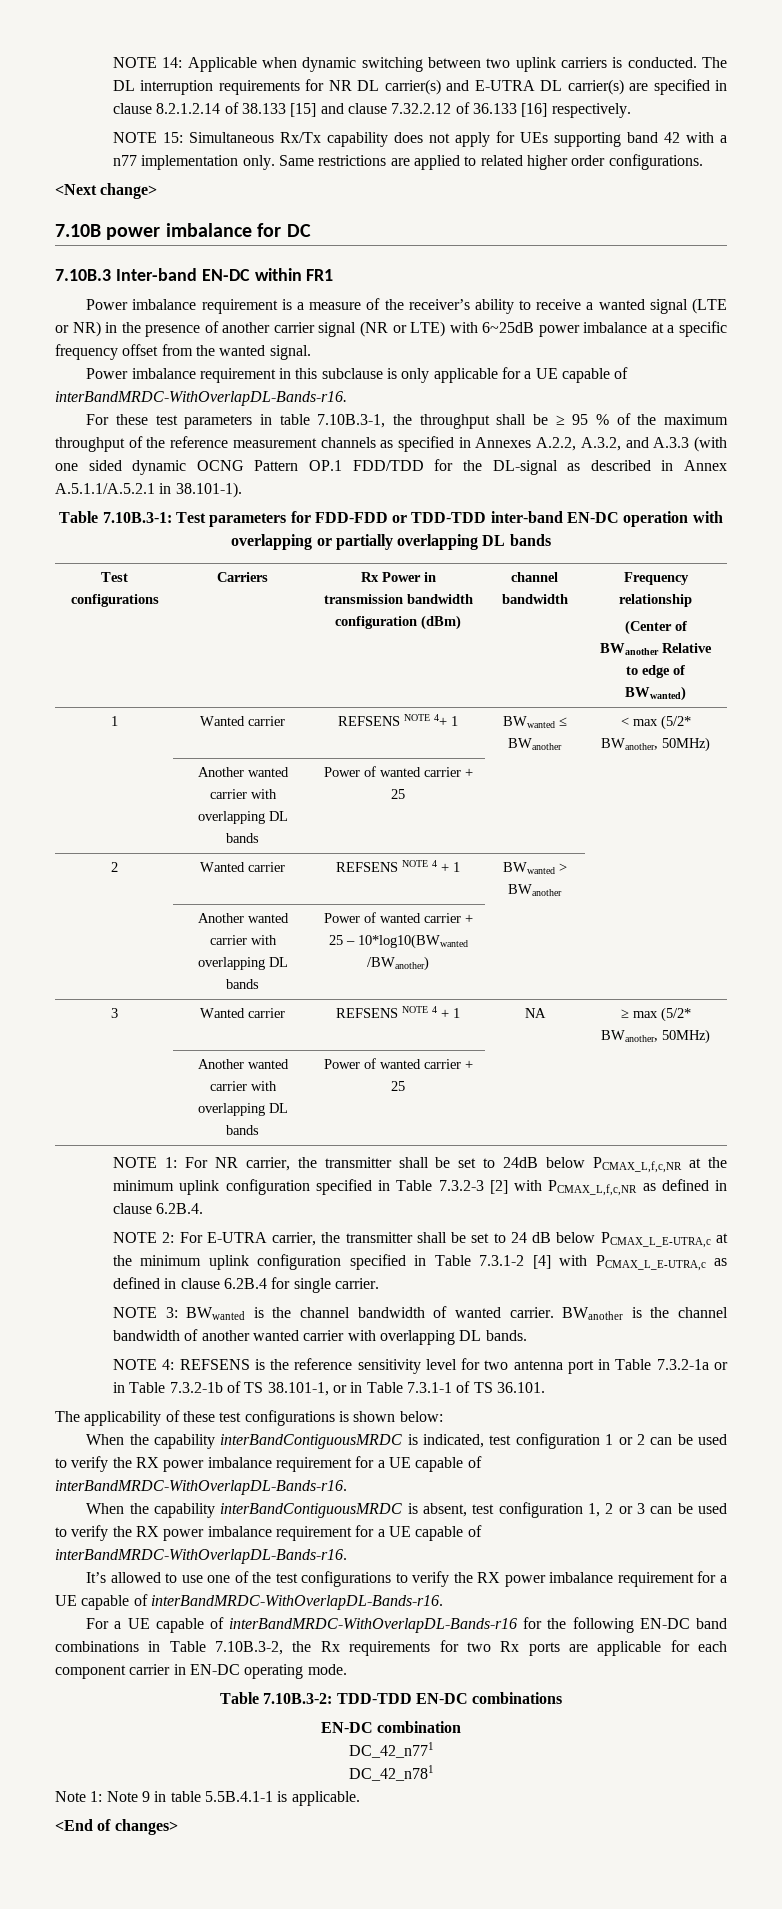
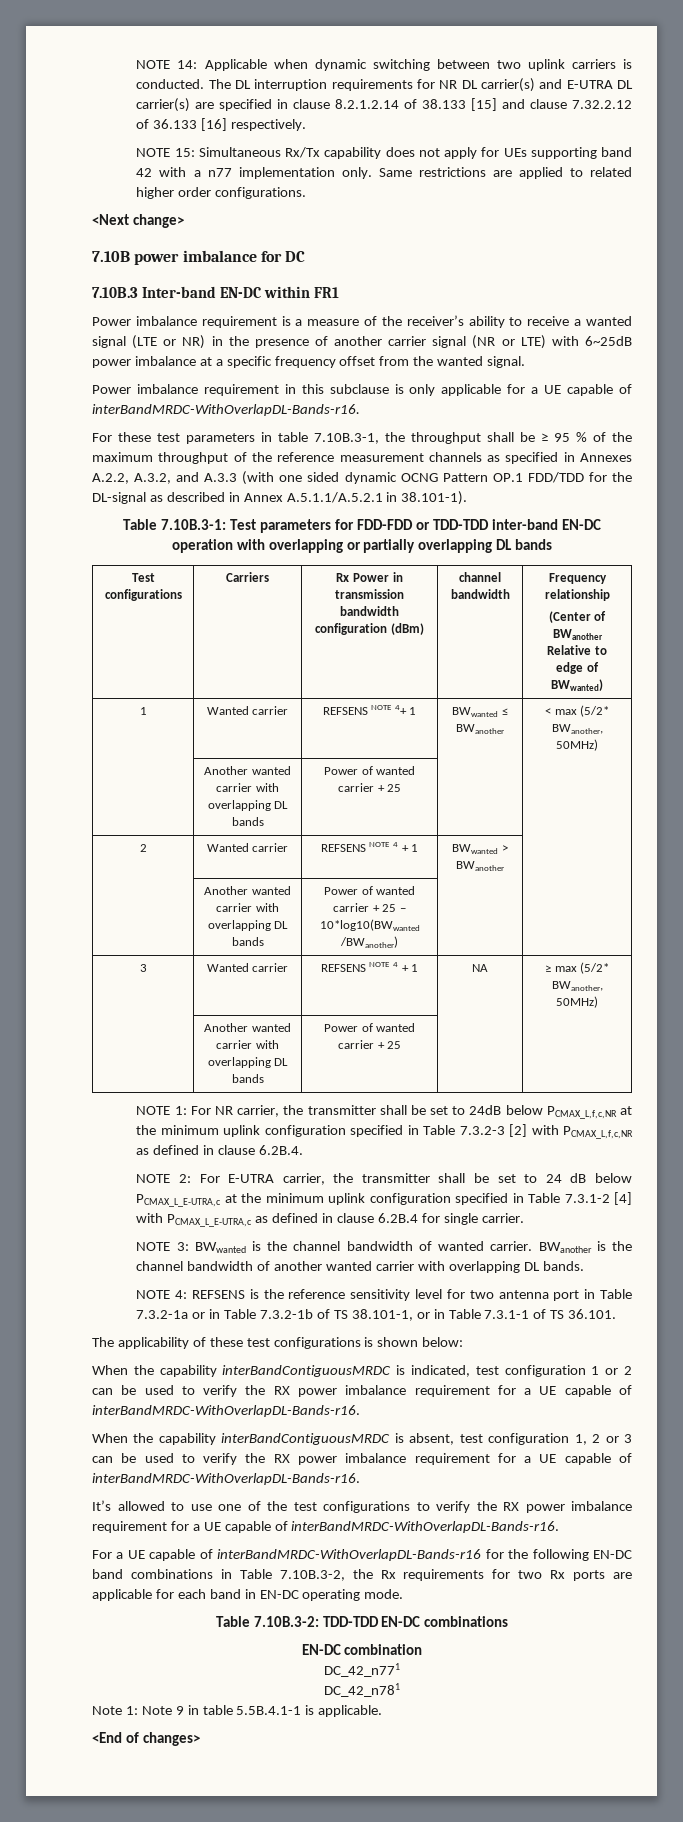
[55,1664,171,1679] component carrier -> [209,1589,241,1599] band

